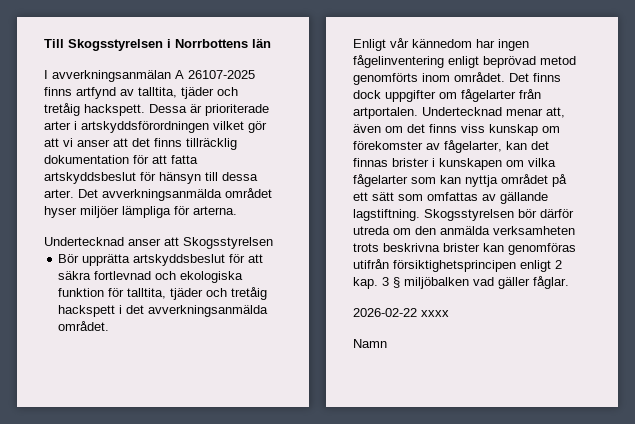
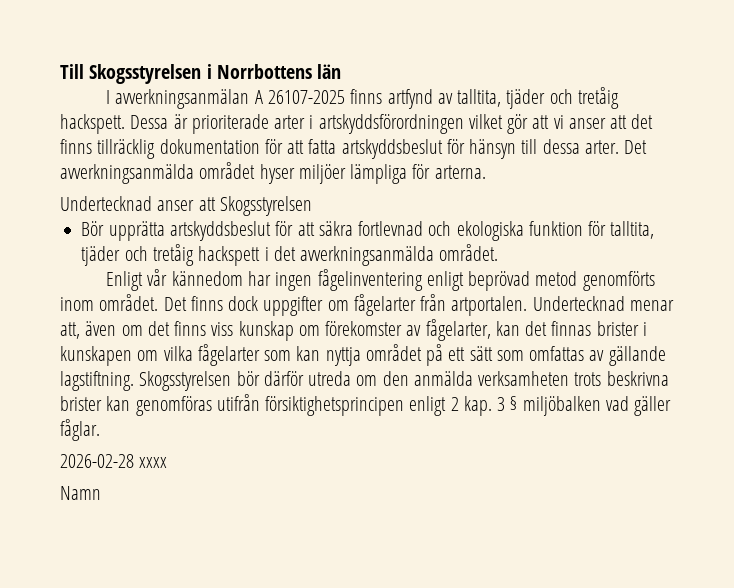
[353,308,417,317] 2026-02-22 -> [60,454,134,468] 2026-02-28

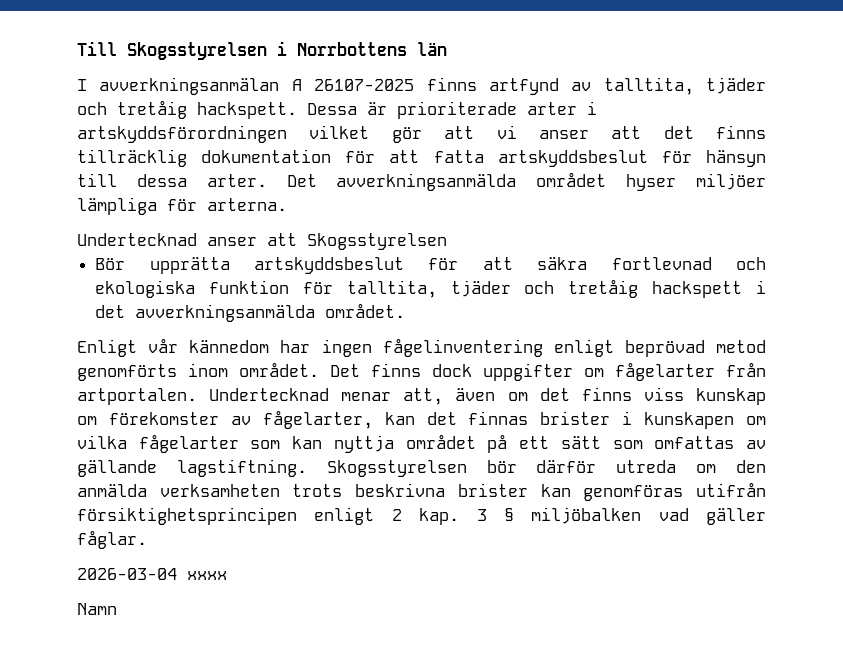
[60,454,134,468] 2026-02-28 -> [77,568,177,580] 2026-03-04

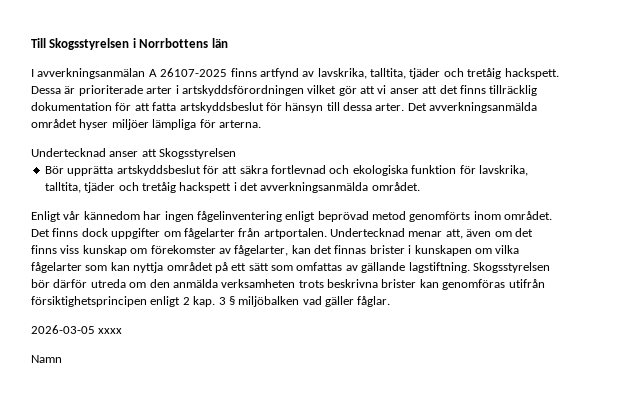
(592, 86) none -> [317,68,367,79] lavskrika,
(333, 288) none -> [478,165,528,176] lavskrika,
[77,568,177,580] 2026-03-04 -> [31,325,95,334] 2026-03-05

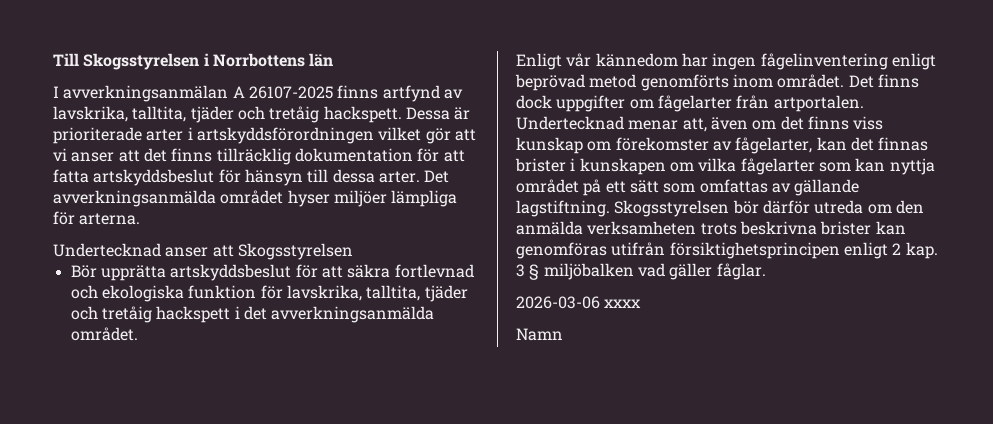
[31,325,95,334] 2026-03-05 -> [516,296,600,309] 2026-03-06

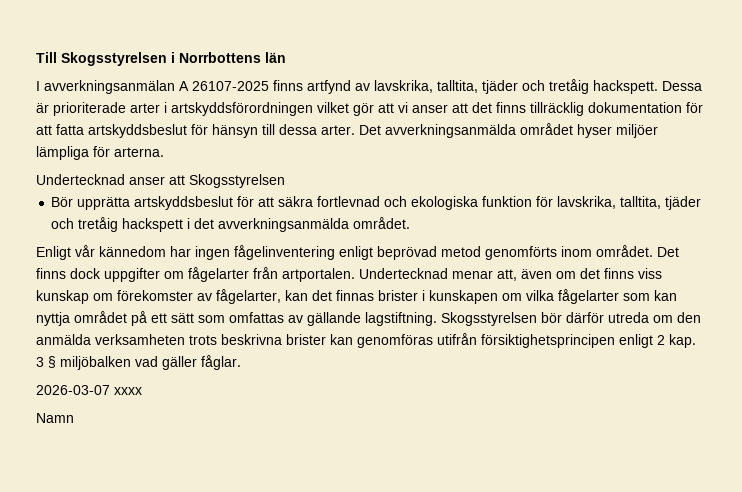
[516,296,600,309] 2026-03-06 -> [36,385,110,395] 2026-03-07

